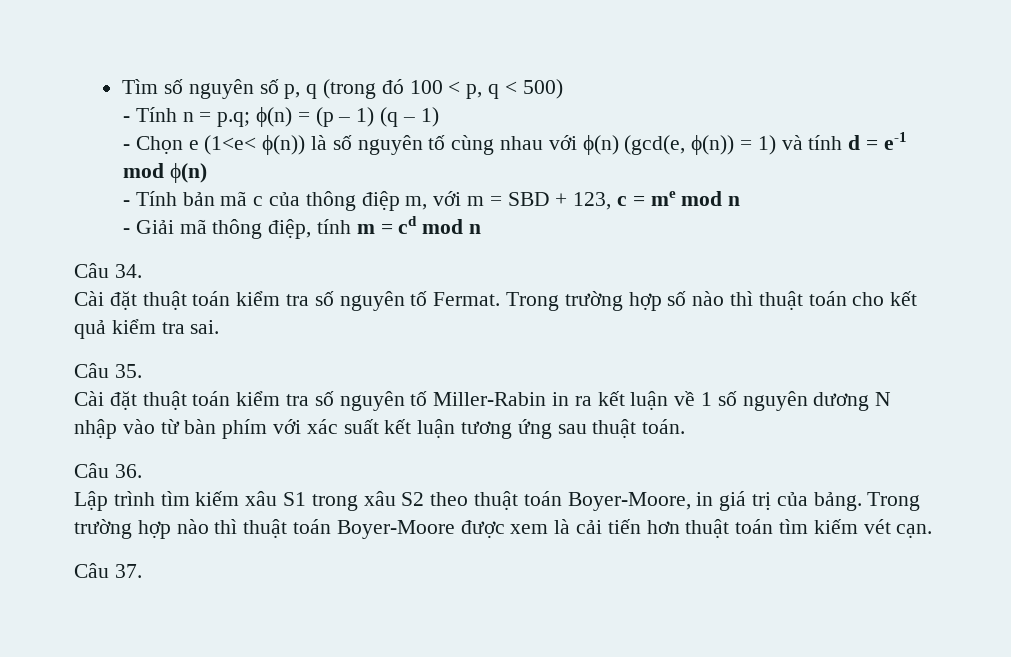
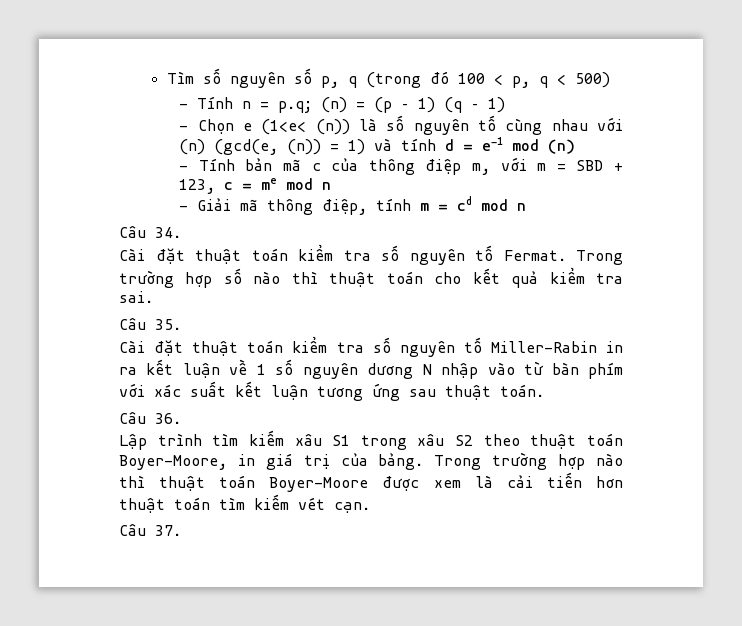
[255,107,292,127] ϕ(n) -> [321,97,348,113] (n)
[262,135,306,155] ϕ(n)) -> [315,119,350,135] (n))
[582,135,735,155] ϕ(n) (gcd(e, ϕ(n)) -> [179,139,322,155] (n) (gcd(e, (n))
[169,163,207,183] ϕ(n) -> [548,139,576,154] (n)

